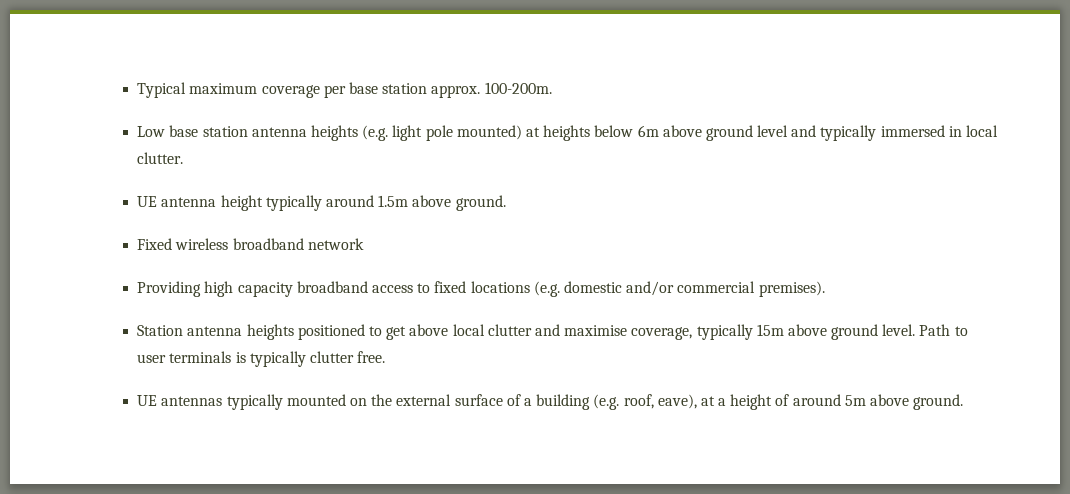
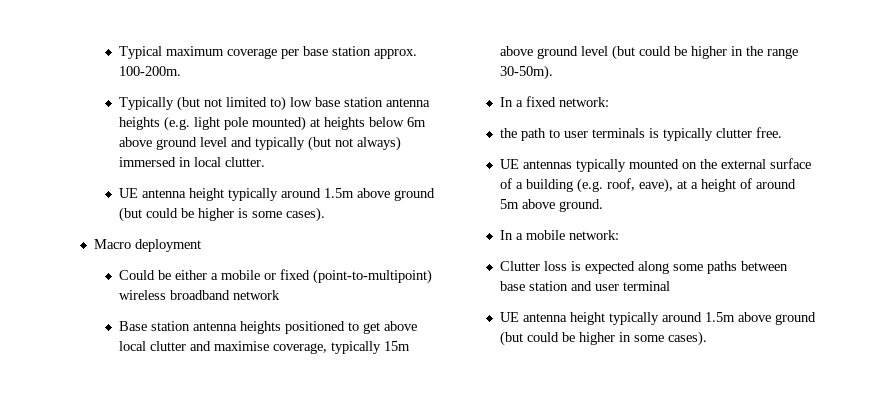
[137,126,166,137] Low -> [118,96,312,111] Typically (but not limited to) low
(877, 133) none -> [307,136,401,151] (but not always)
[455,195,506,211] [137,238,364,250] [137,281,825,297] [137,325,184,336] ground. // Fixed wireless broadband network // Providing high capacity broadband access to fixed locations (e.g. domestic and/or commercial premises). // Station -> [393,188,435,201] [118,207,325,222] [93,239,201,252] [118,269,432,284] [118,290,280,300] [118,321,190,331] ground (but could be higher is some cases). // Macro deployment // Could be either a mobile or fixed (point-to-multipoint) wireless broadband network // Base station
[882,324,951,336] level. Path -> [580,45,798,60] [499,65,553,80] [499,96,609,107] [499,128,546,141] level (but could be higher in the range 30-50m). // In a fixed network: // the path
(964, 402) none -> [499,230,619,240] [499,261,788,274] [499,281,670,291] [499,312,816,325] [499,331,707,346] // In a mobile network: // Clutter loss is expected along some paths between base station and user terminal // UE antenna height typically around 1.5m above ground (but could be higher in some cases).

